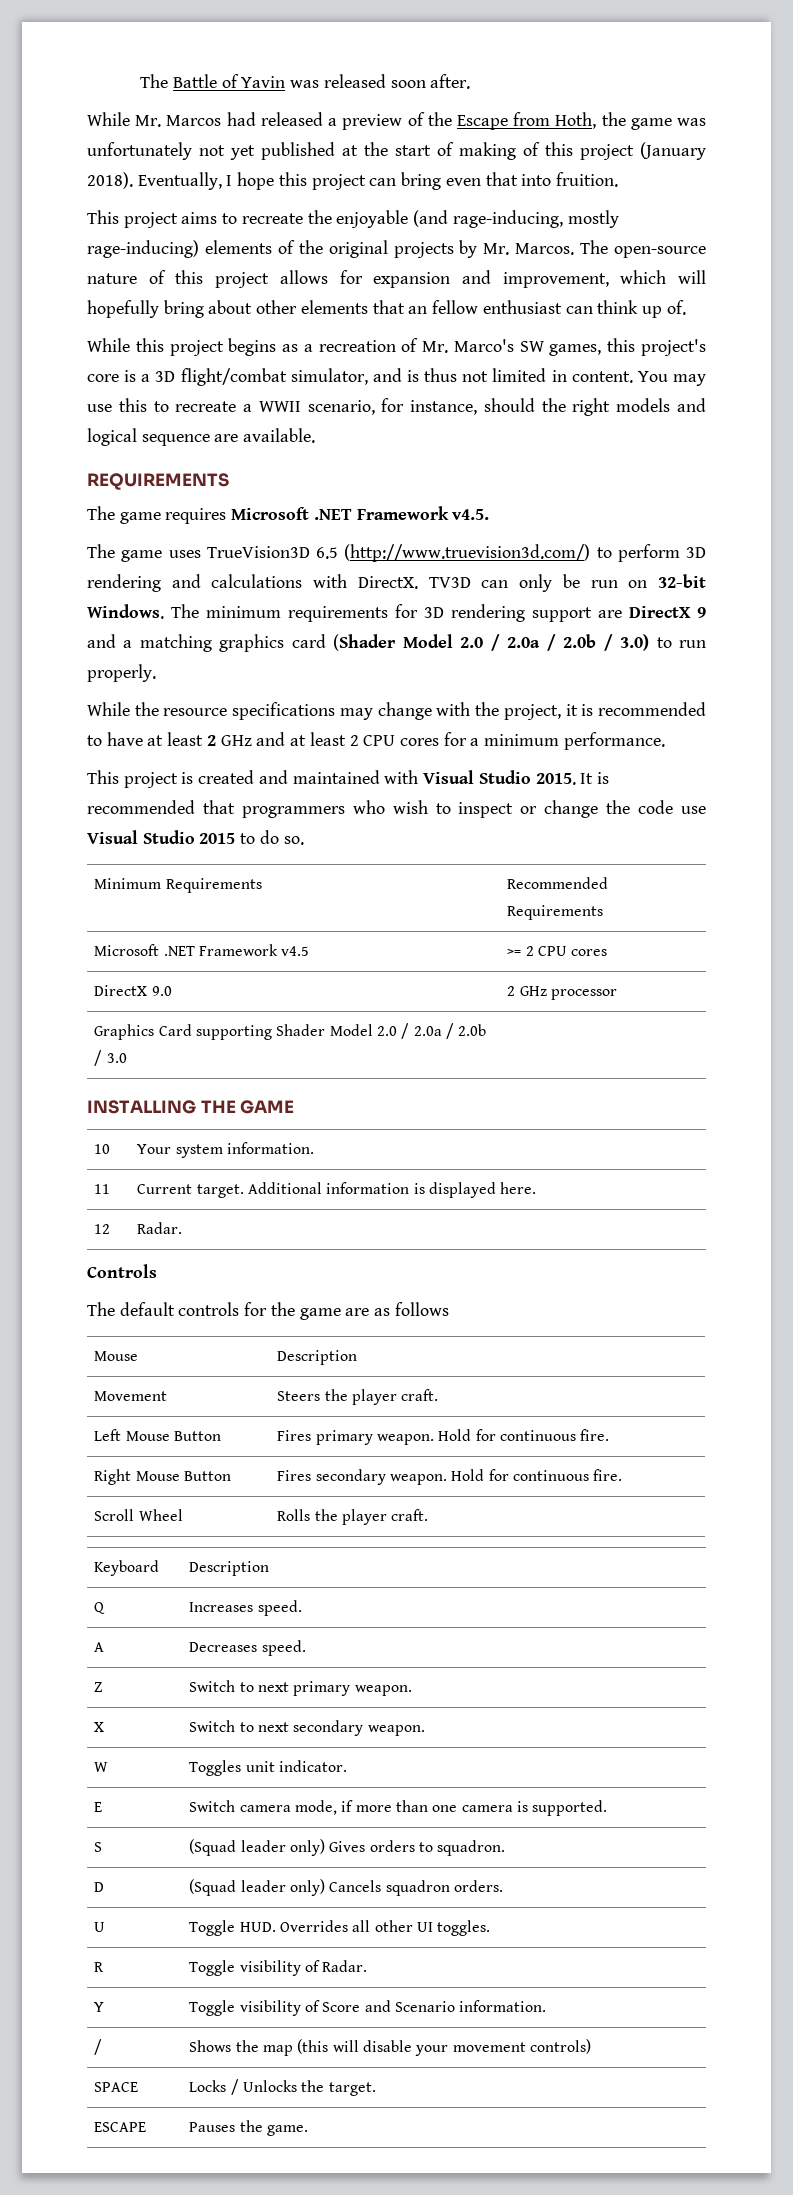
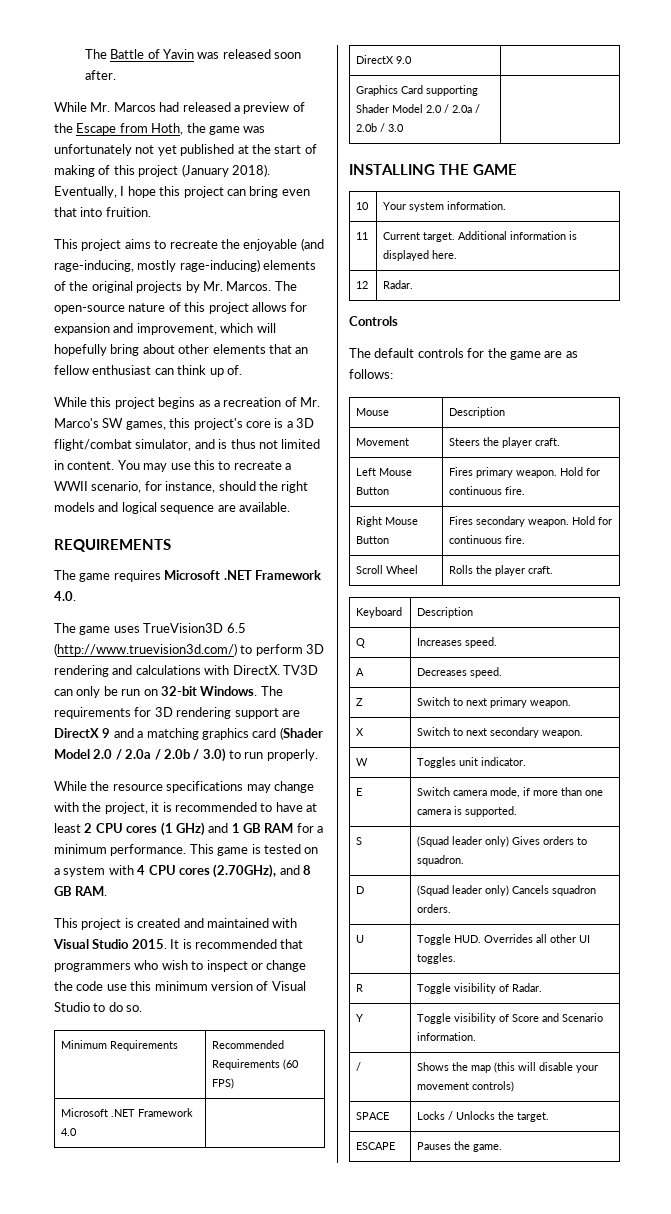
[452,509,490,520] v4.5. -> [54,591,76,601] 4.0.
[206,606,281,618] minimum -> (283, 691) none
[220,732,665,750] GHz and at least 2 CPU cores for a minimum performance. -> [95,822,324,836] [54,844,319,856] [54,864,311,878] [54,886,108,896] CPU cores (1 GHz) and 1 GB RAM for a minimum performance. This game is tested on a system with 4 CPU cores (2.70GHz), and 8 GB RAM.
[87,830,236,844] Visual Studio 2015 -> [130,981,306,991] [54,1002,90,1012] this minimum version of Visual Studio
[94,944,310,956] [507,946,608,956] // Microsoft .NET Framework v4.5 | >= 2 CPU cores -> [283,1059,300,1070] [212,1078,235,1089] [61,1108,194,1117] [61,1128,78,1136] (60 FPS) // Microsoft .NET Framework 4.0 |
[507,986,618,1000] 2 GHz processor -> (413, 60) none
[394,1302,449,1316] follows -> [349,369,393,379] follows:

